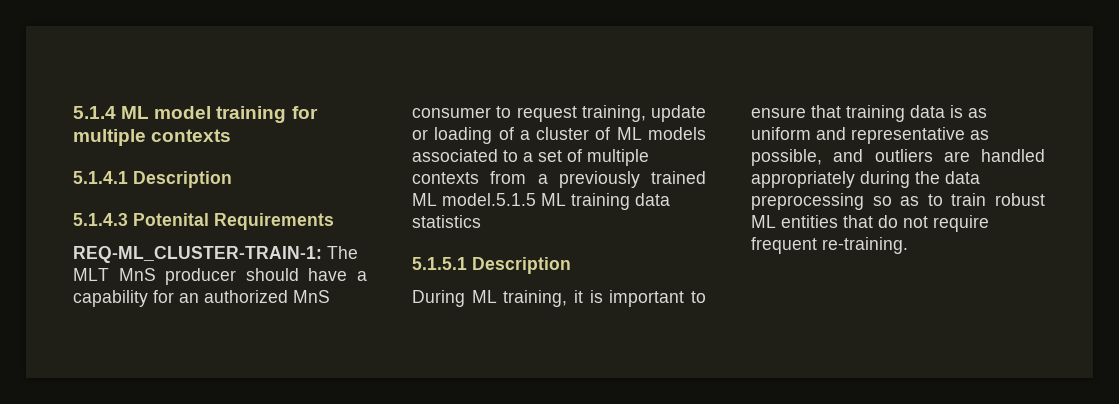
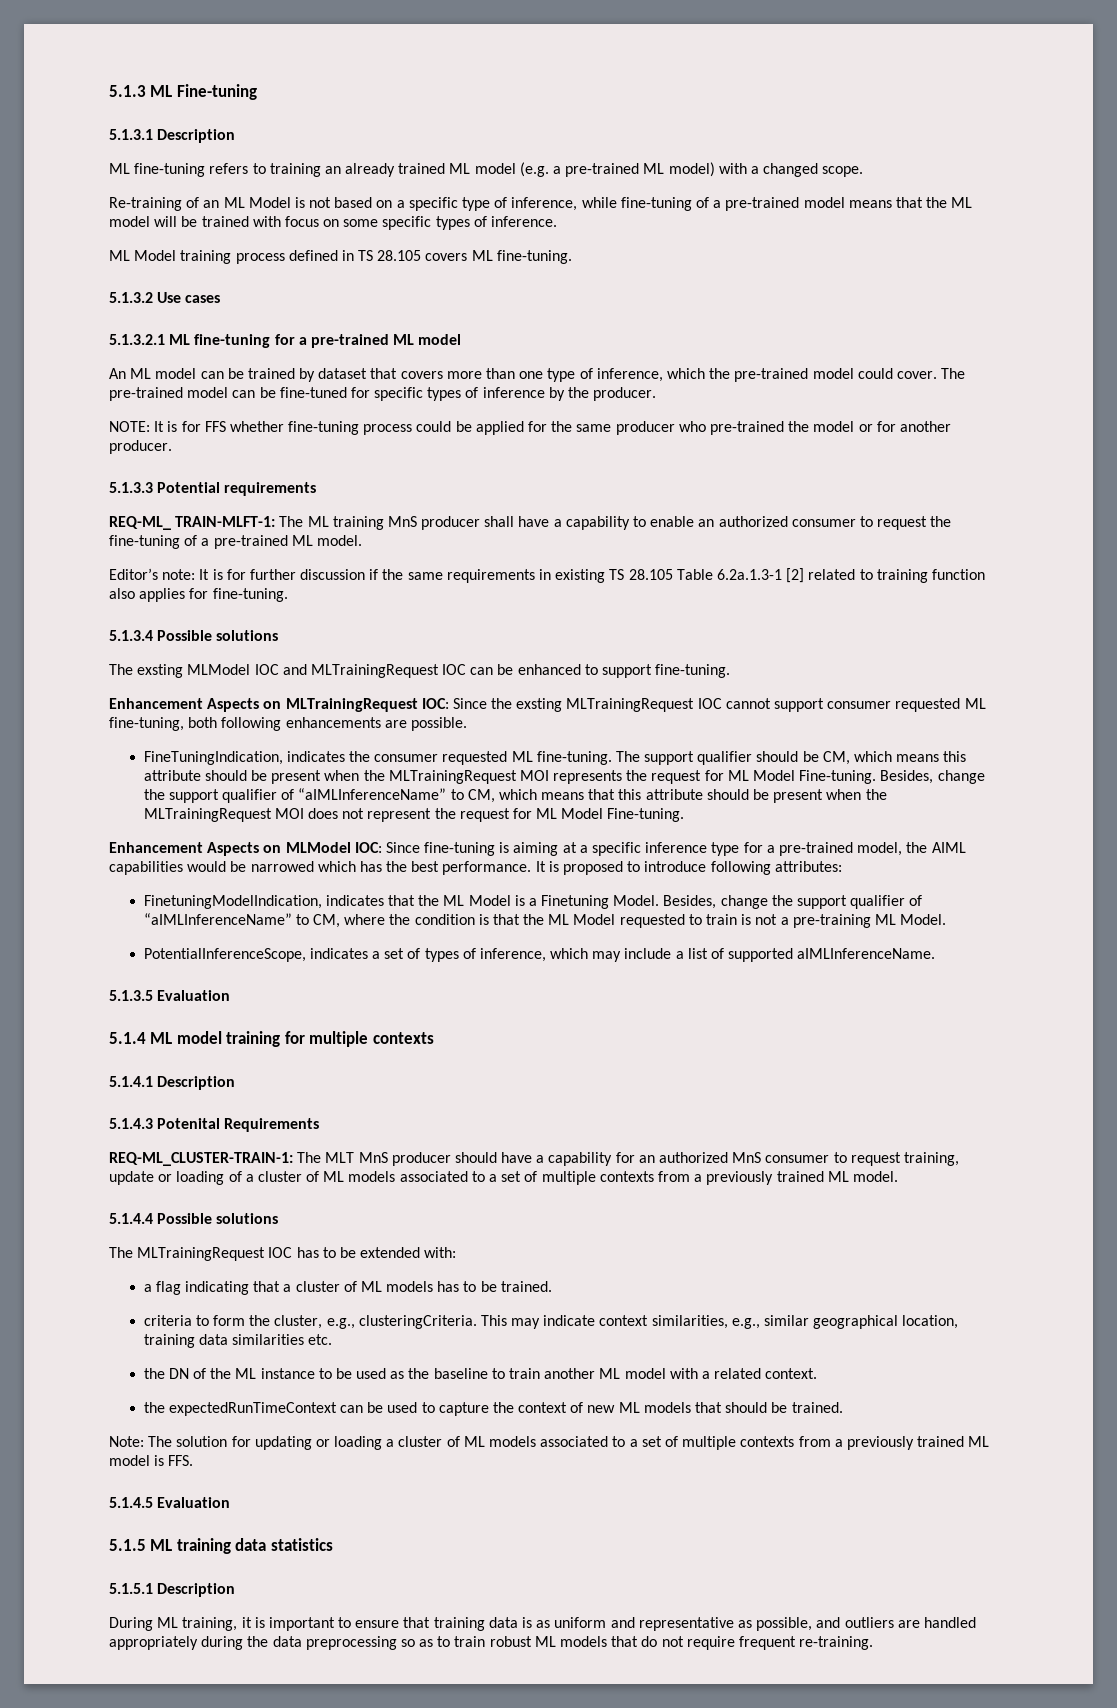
(73, 112) none -> [109,84,257,100] [109,129,236,143] [109,162,864,177] [109,197,973,211] [109,216,558,230] [109,250,572,264] [109,292,221,303] [109,334,462,348] [109,368,966,382] [109,387,657,401] [109,421,951,435] [109,440,172,454] [109,482,317,496] [109,516,952,530] [109,535,362,549] [109,568,985,583] [109,588,288,602] [109,630,279,641] [109,664,731,678] [109,698,986,712] [109,717,467,731] [143,751,967,765] [143,770,985,784] [143,788,887,803] [143,808,685,822] [109,842,966,856] [109,861,842,875] [143,895,923,909] [143,913,947,928] [143,948,936,962] [109,990,231,1001] 5.1.3 ML Fine-tuning // 5.1.3.1 Description // ML fine-tuning refers to training an already trained ML model (e.g. a pre-trained ML model) with a changed scope. // Re-training of an ML Model is not based on a specific type of inference, while fine-tuning of a pre-trained model means that the ML model will be trained with focus on some specific types of inference. // ML Model training process defined in TS 28.105 covers ML fine-tuning. // 5.1.3.2 Use cases // 5.1.3.2.1 ML fine-tuning for a pre-trained ML model // An ML model can be trained by dataset that covers more than one type of inference, which the pre-trained model could cover. The pre-trained model can be fine-tuned for specific types of inference by the producer. // NOTE: It is for FFS whether fine-tuning process could be applied for the same producer who pre-trained the model or for another producer. // 5.1.3.3 Potential requirements // REQ-ML_ TRAIN-MLFT-1: The ML training MnS producer shall have a capability to enable an authorized consumer to request the fine-tuning of a pre-trained ML model. // Editor’s note: It is for further discussion if the same requirements in existing TS 28.105 Table 6.2a.1.3-1 [2] related to training function also applies for fine-tuning. // 5.1.3.4 Possible solutions // The exsting MLModel IOC and MLTrainingRequest IOC can be enhanced to support fine-tuning. // Enhancement Aspects on MLTrainingRequest IOC: Since the exsting MLTrainingRequest IOC cannot support consumer requested ML fine-tuning, both following enhancements are possible. // FineTuningIndication, indicates the consumer requested ML fine-tuning. The support qualifier should be CM, which means this attribute should be present when the MLTrainingRequest MOI represents the request for ML Model Fine-tuning. Besides, change the support qualifier of “aIMLInferenceName” to CM, which means that this attribute should be present when the MLTrainingRequest MOI does not represent the request for ML Model Fine-tuning. // Enhancement Aspects on MLModel IOC: Since fine-tuning is aiming at a specific inference type for a pre-trained model, the AIML capabilities would be narrowed which has the best performance. It is proposed to introduce following attributes: // FinetuningModelIndication, indicates that the ML Model is a Finetuning Model. Besides, change the support qualifier of “aIMLInferenceName” to CM, where the condition is that the ML Model requested to train is not a pre-training ML Model. // PotentialInferenceScope, indicates a set of types of inference, which may include a list of supported aIMLInferenceName. // 5.1.3.5 Evaluation //
[442,193,536,206] model.5.1.5 -> [852,1171,898,1182] [109,1213,279,1224] [109,1247,457,1261] [143,1281,552,1295] [143,1315,959,1329] [143,1334,333,1348] [143,1368,818,1379] [143,1402,843,1416] [109,1436,990,1450] [109,1455,194,1466] [109,1497,231,1508] [109,1539,146,1551] model. // 5.1.4.4 Possible solutions // The MLTrainingRequest IOC has to be extended with: // a flag indicating that a cluster of ML models has to be trained. // criteria to form the cluster, e.g., clusteringCriteria. This may indicate context similarities, e.g., similar geographical location, training data similarities etc. // the DN of the ML instance to be used as the baseline to train another ML model with a related context. // the expectedRunTimeContext can be used to capture the context of new ML models that should be trained. // Note: The solution for updating or loading a cluster of ML models associated to a set of multiple contexts from a previously trained ML model is FFS. // 5.1.4.5 Evaluation // 5.1.5
[781,215,838,228] entities -> [560,1636,608,1647] models

